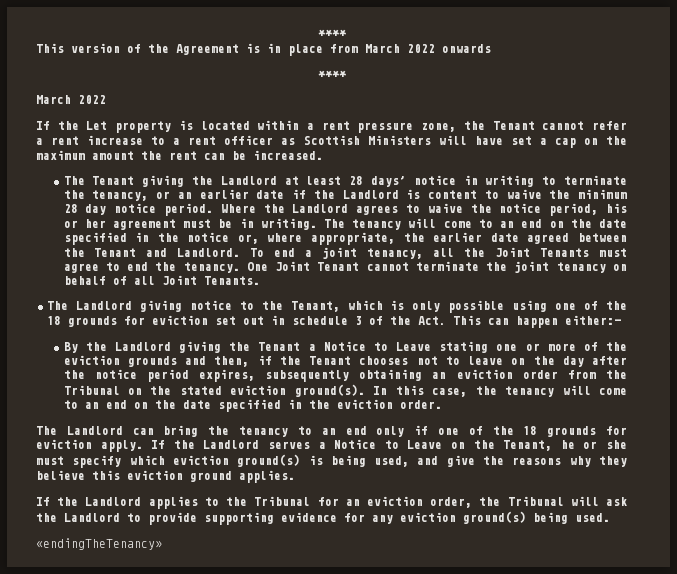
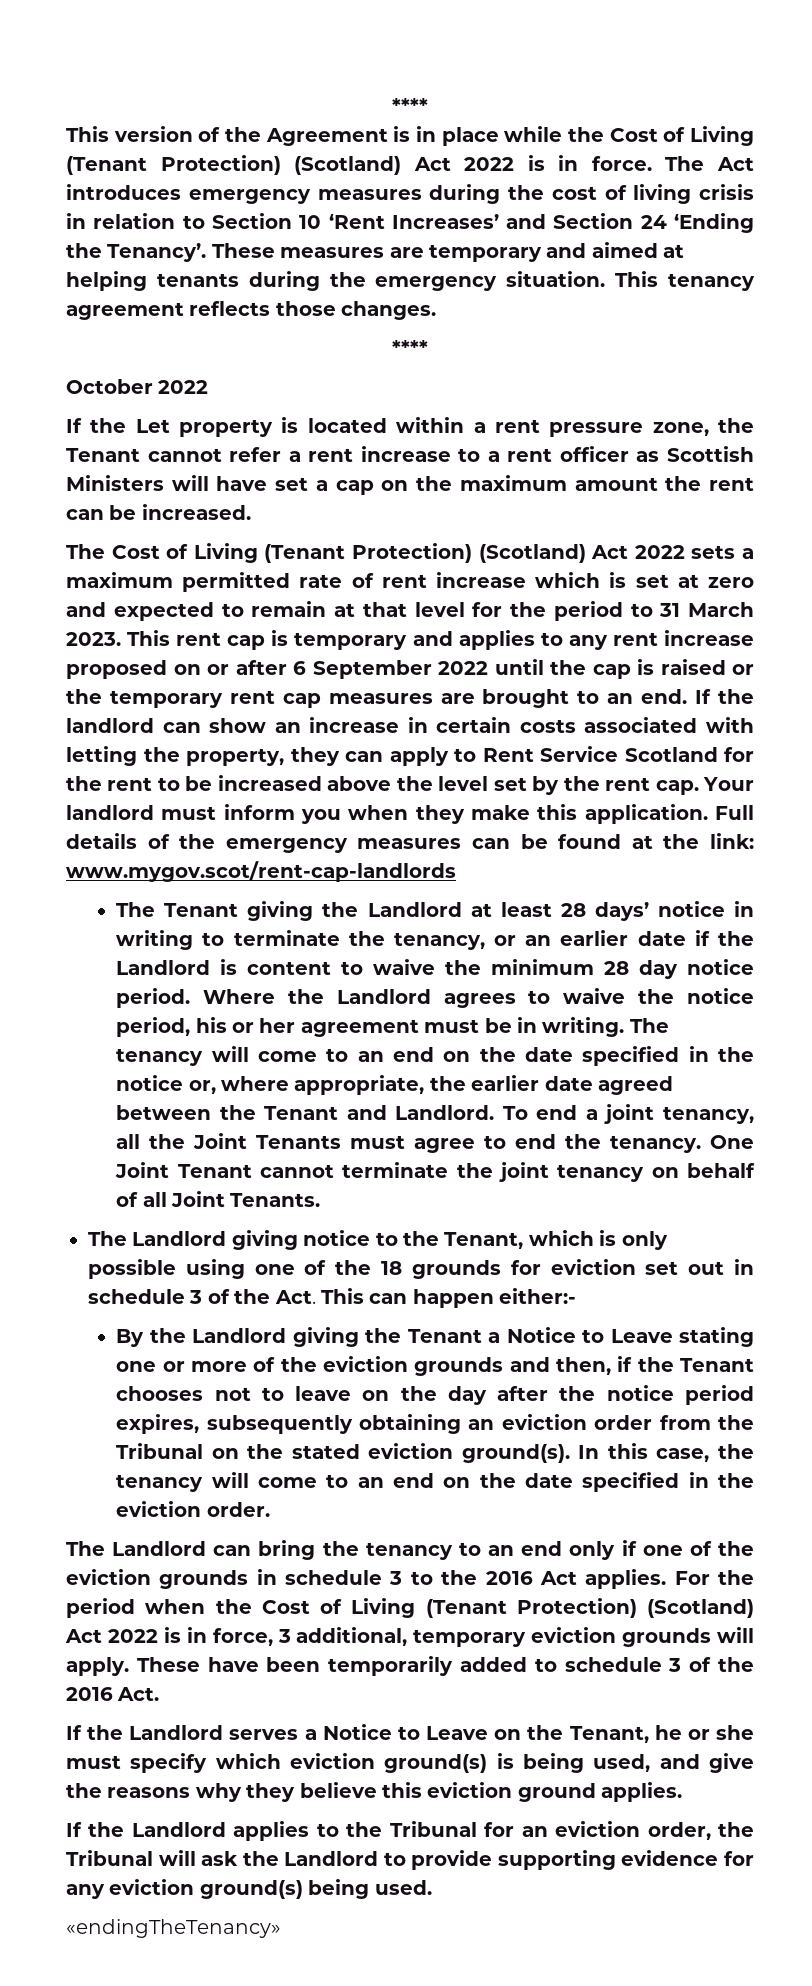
[330,44,491,53] [317,70,347,78] [36,95,71,104] from March 2022 onwards // **** // March -> [504,126,754,146] [66,155,754,175] [66,184,754,204] [66,213,754,233] [66,242,685,262] [66,271,755,291] [66,301,437,320] [392,340,428,355] [66,379,153,394] while the Cost of Living (Tenant Protection) (Scotland) Act 2022 is in force. The Act introduces emergency measures during the cost of living crisis in relation to Section 10 ‘Rent Increases’ and Section 24 ‘Ending the Tenancy’. These measures are temporary and aimed at helping tenants during the emergency situation. This tenancy agreement reflects those changes. // **** // October
(323, 155) none -> [66,543,755,563] [66,572,755,592] [66,601,754,621] [66,630,755,650] [66,659,754,679] [66,689,754,708] [66,717,754,733] [66,746,754,766] [66,775,754,795] [66,804,754,824] [66,833,755,853] [66,861,456,882] // The Cost of Living (Tenant Protection) (Scotland) Act 2022 sets a maximum permitted rate of rent increase which is set at zero and expected to remain at that level for the period to 31 March 2023. This rent cap is temporary and applies to any rent increase proposed on or after 6 September 2022 until the cap is raised or the temporary rent cap measures are brought to an end. If the landlord can show an increase in certain costs associated with letting the property, they can apply to Rent Service Scotland for the rent to be increased above the level set by the rent cap. Your landlord must inform you when they make this application. Full details of the emergency measures can be found at the link: www.mygov.scot/rent-cap-landlords
[523,426,627,437] [36,439,143,452] 18 grounds for eviction apply. -> [66,1569,755,1589] [66,1598,754,1618] [65,1627,754,1647] [66,1656,754,1676] [66,1687,160,1701] eviction grounds in schedule 3 to the 2016 Act applies. For the period when the Cost of Living (Tenant Protection) (Scotland) Act 2022 is in force, 3 additional, temporary eviction grounds will apply. These have been temporarily added to schedule 3 of the 2016 Act. //

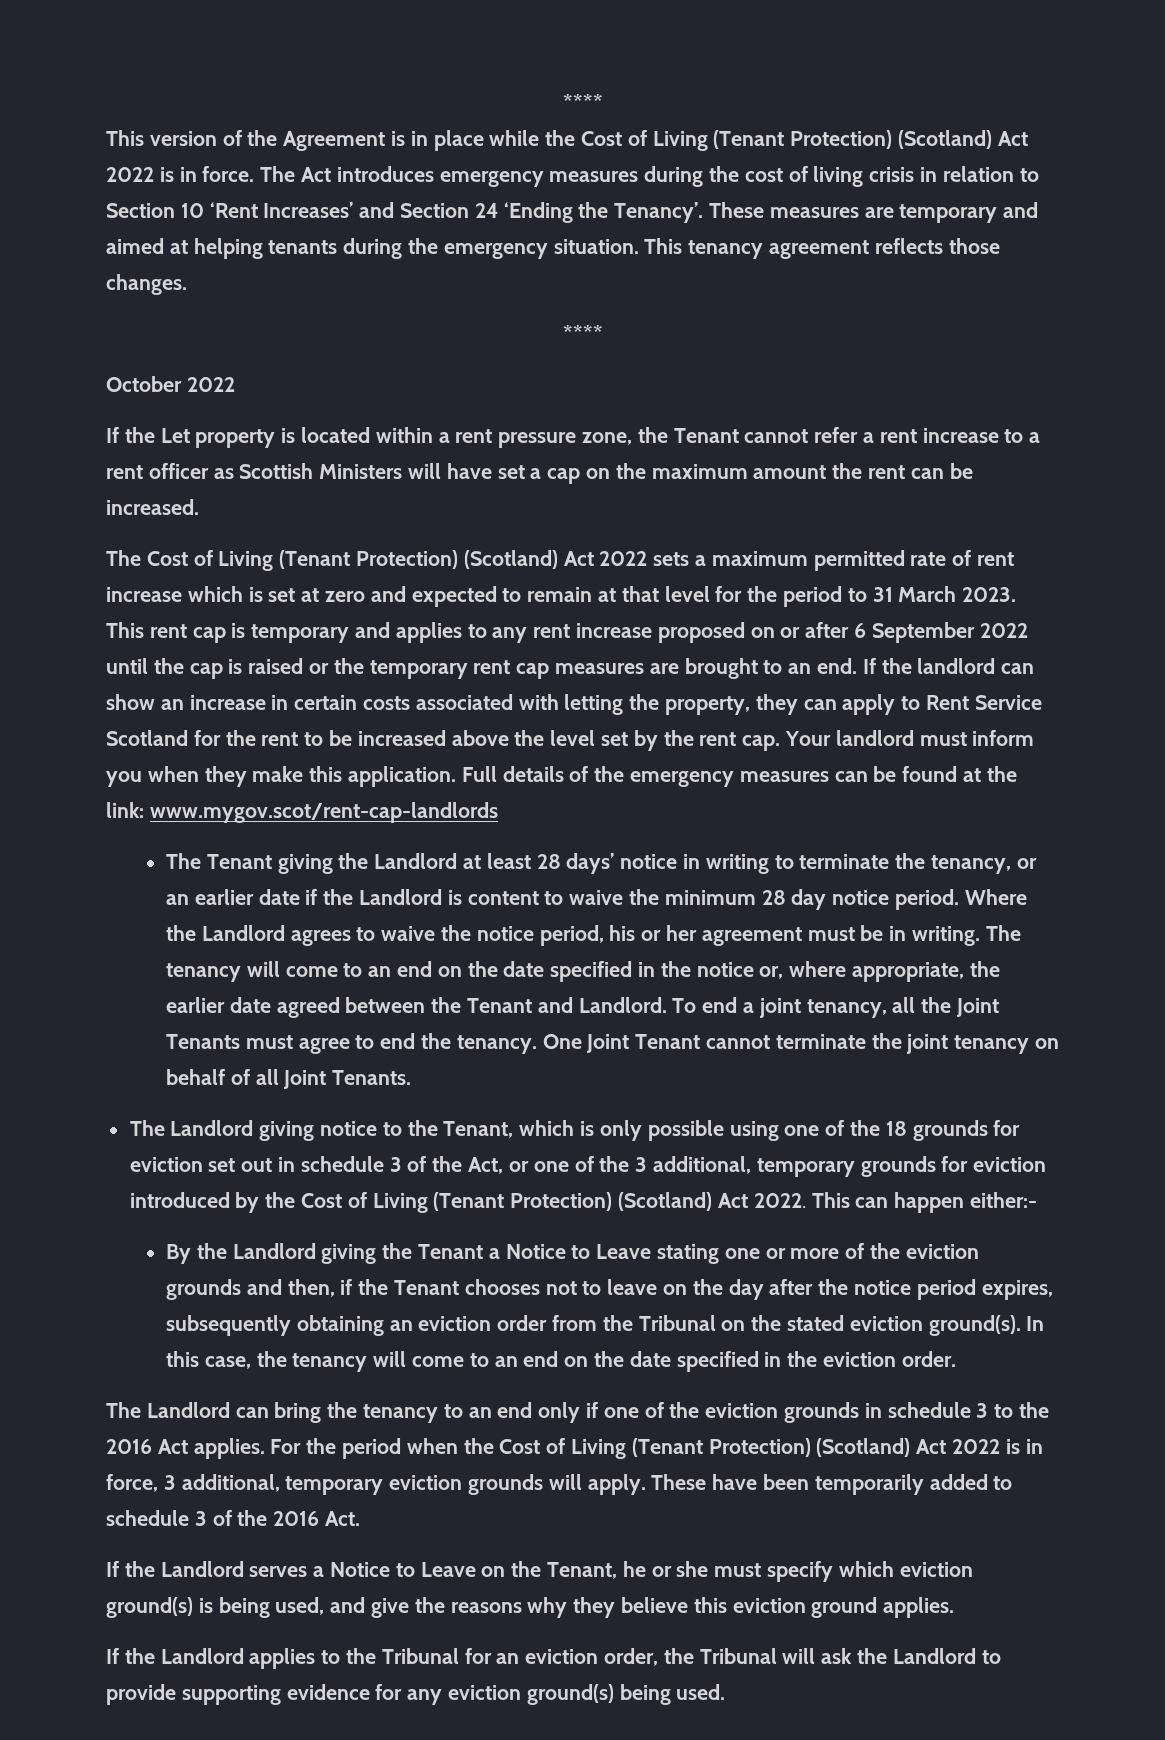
[274,1290,316,1304] Act. -> [468,1156,1047,1177] [129,1192,806,1213] Act, or one of the 3 additional, temporary grounds for eviction introduced by the Cost of Living (Tenant Protection) (Scotland) Act 2022.
[66,1919,281,1938] // «endingTheTenancy» -> (726, 1692) none

